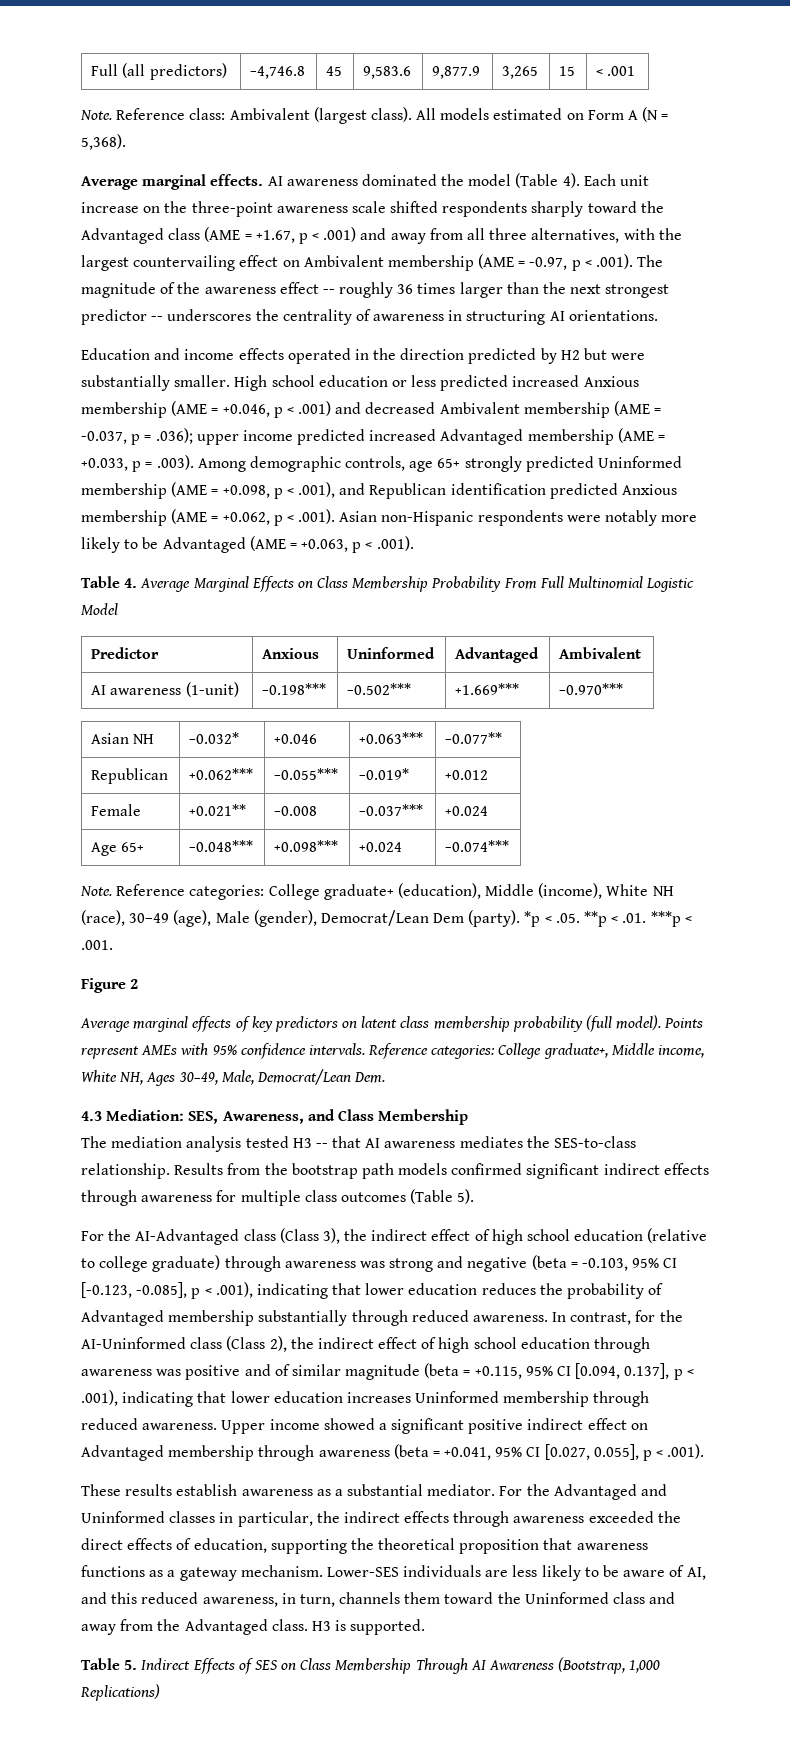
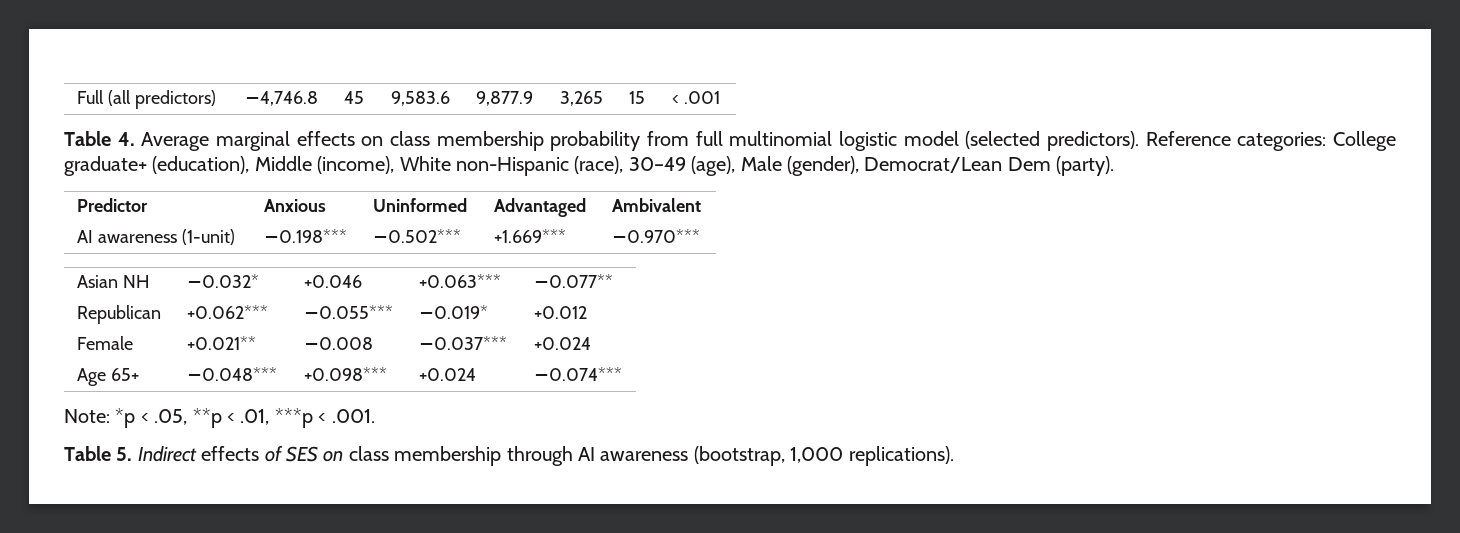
[80,107,669,124] [81,134,126,150] [81,173,650,190] [81,201,664,217] [81,227,682,244] [81,254,664,271] [81,282,670,298] [81,309,658,325] [81,348,646,364] [81,375,639,391] [81,401,662,418] [81,428,666,445] [81,455,683,472] [81,482,678,499] [81,509,698,526] [81,536,414,553] [81,576,695,592] [81,603,118,615] Note. Reference class: Ambivalent (largest class). All models estimated on Form A (N = 5,368). // Average marginal effects. AI awareness dominated the model (Table 4). Each unit increase on the three-point awareness scale shifted respondents sharply toward the Advantaged class (AME = +1.67, p < .001) and away from all three alternatives, with the largest countervailing effect on Ambivalent membership (AME = -0.97, p < .001). The magnitude of the awareness effect -- roughly 36 times larger than the next strongest predictor -- underscores the centrality of awareness in structuring AI orientations. // Education and income effects operated in the direction predicted by H2 but were substantially smaller. High school education or less predicted increased Anxious membership (AME = +0.046, p < .001) and decreased Ambivalent membership (AME = -0.037, p = .036); upper income predicted increased Advantaged membership (AME = +0.033, p = .003). Among demographic controls, age 65+ strongly predicted Uninformed membership (AME = +0.098, p < .001), and Republican identification predicted Anxious membership (AME = +0.062, p < .001). Asian non-Hispanic respondents were notably more likely to be Advantaged (AME = +0.063, p < .001). // Table 4. Average Marginal Effects on Class Membership Probability From Full Multinomial Logistic Model -> [64,131,1397,151] [64,156,1115,176] Table 4. Average marginal effects on class membership probability from full multinomial logistic model (selected predictors). Reference categories: College graduate+ (education), Middle (income), White non-Hispanic (race), 30–49 (age), Male (gender), Democrat/Lean Dem (party).
[80,883,674,900] [81,910,521,927] Note. Reference categories: College graduate+ (education), Middle (income), White NH (race), 30–49 (age), Male (gender), Democrat/Lean Dem (party). -> [64,409,110,423] Note:
[555,913,580,923] .05. -> [154,409,188,425] .05,
[622,913,647,923] .01. -> [240,409,270,425] .01,
[81,978,139,993] [80,1015,704,1032] [81,1043,705,1059] [81,1069,386,1086] [81,1109,469,1125] [81,1136,637,1152] [81,1163,709,1179] [81,1189,475,1206] [81,1228,708,1245] [81,1255,678,1272] [81,1282,664,1299] [81,1310,683,1326] [81,1336,651,1353] [81,1363,694,1380] [81,1390,650,1407] [81,1418,648,1434] [81,1444,705,1461] [81,1484,668,1500] [81,1511,681,1527] [81,1538,648,1554] [81,1565,706,1581] [81,1592,676,1607] [81,1619,426,1635] // Figure 2 // Average marginal effects of key predictors on latent class membership probability (full model). Points represent AMEs with 95% confidence intervals. Reference categories: College graduate+, Middle income, White NH, Ages 30–49, Male, Democrat/Lean Dem. // 4.3 Mediation: SES, Awareness, and Class Membership // The mediation analysis tested H3 -- that AI awareness mediates the SES-to-class relationship. Results from the bootstrap path models confirmed significant indirect effects through awareness for multiple class outcomes (Table 5). // For the AI-Advantaged class (Class 3), the indirect effect of high school education (relative to college graduate) through awareness was strong and negative (beta = -0.103, 95% CI [-0.123, -0.085], p < .001), indicating that lower education reduces the probability of Advantaged membership substantially through reduced awareness. In contrast, for the AI-Uninformed class (Class 2), the indirect effect of high school education through awareness was positive and of similar magnitude (beta = +0.115, 95% CI [0.094, 0.137], p < .001), indicating that lower education increases Uninformed membership through reduced awareness. Upper income showed a significant positive indirect effect on Advantaged membership through awareness (beta = +0.041, 95% CI [0.027, 0.055], p < .001). // These results establish awareness as a substantial mediator. For the Advantaged and Uninformed classes in particular, the indirect effects through awareness exceeded the direct effects of education, supporting the theoretical proposition that awareness functions as a gateway mechanism. Lower-SES individuals are less likely to be aware of AI, and this reduced awareness, in turn, channels them toward the Uninformed class and away from the Advantaged class. H3 is supported. -> (375, 416) none
[192,1658,235,1674] Effects -> [201,446,260,461] effects
[300,1657,661,1674] [80,1684,160,1701] Class Membership Through AI Awareness (Bootstrap, 1,000 Replications) -> [348,446,954,466] class membership through AI awareness (bootstrap, 1,000 replications).

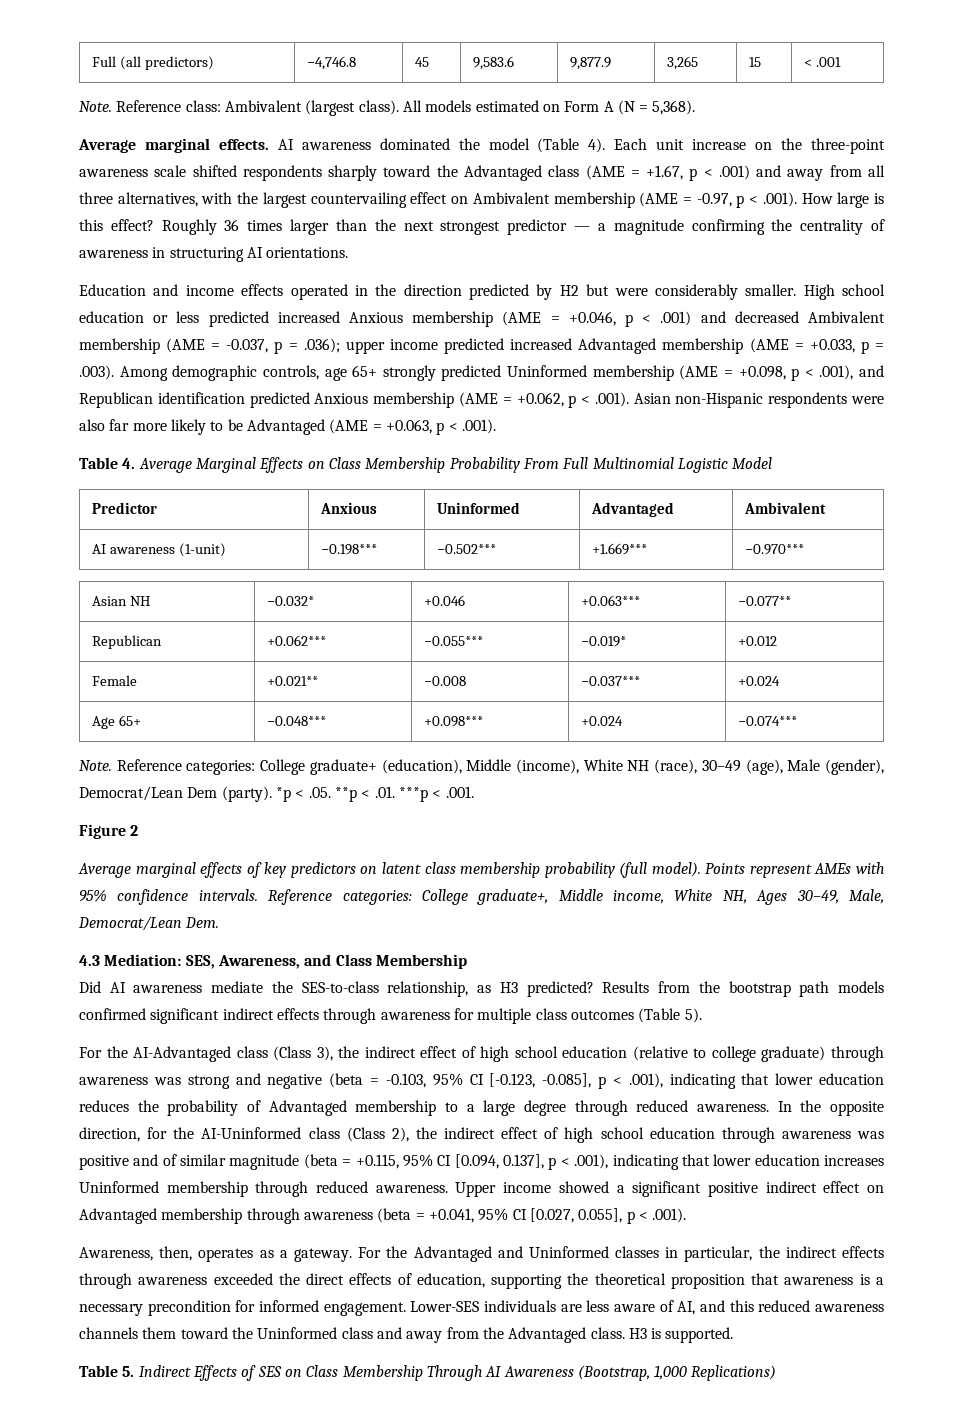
[64,131,1397,151] [64,156,1115,176] Table 4. Average marginal effects on class membership probability from full multinomial logistic model (selected predictors). Reference categories: College graduate+ (education), Middle (income), White non-Hispanic (race), 30–49 (age), Male (gender), Democrat/Lean Dem (party). -> [79,100,696,116] [78,138,886,154] [79,165,886,181] [79,192,884,208] [79,219,886,235] [79,247,349,262] [79,284,885,300] [79,311,886,327] [79,338,885,354] [79,365,884,381] [79,392,885,408] [79,419,496,435] [79,457,773,473] Note. Reference class: Ambivalent (largest class). All models estimated on Form A (N = 5,368). // Average marginal effects. AI awareness dominated the model (Table 4). Each unit increase on the three-point awareness scale shifted respondents sharply toward the Advantaged class (AME = +1.67, p < .001) and away from all three alternatives, with the largest countervailing effect on Ambivalent membership (AME = -0.97, p < .001). How large is this effect? Roughly 36 times larger than the next strongest predictor — a magnitude confirming the centrality of awareness in structuring AI orientations. // Education and income effects operated in the direction predicted by H2 but were considerably smaller. High school education or less predicted increased Anxious membership (AME = +0.046, p < .001) and decreased Ambivalent membership (AME = -0.037, p = .036); upper income predicted increased Advantaged membership (AME = +0.033, p = .003). Among demographic controls, age 65+ strongly predicted Uninformed membership (AME = +0.098, p < .001), and Republican identification predicted Anxious membership (AME = +0.062, p < .001). Asian non-Hispanic respondents were also far more likely to be Advantaged (AME = +0.063, p < .001). // Table 4. Average Marginal Effects on Class Membership Probability From Full Multinomial Logistic Model
[64,409,110,423] Note: -> [79,759,884,775] [79,786,272,802] Note. Reference categories: College graduate+ (education), Middle (income), White NH (race), 30–49 (age), Male (gender), Democrat/Lean Dem (party).
[154,409,188,425] .05, -> [308,787,331,798] .05.
[240,409,270,425] .01, -> [374,786,395,798] .01.
(375, 416) none -> [79,824,139,839] [78,862,884,878] [79,889,884,905] [78,916,220,931] [79,954,467,969] [79,981,885,997] [79,1008,702,1024] [79,1046,884,1062] [79,1073,885,1089] [79,1100,884,1116] [79,1127,884,1143] [79,1154,884,1170] [79,1181,885,1197] [79,1208,687,1224] [79,1246,884,1262] [79,1273,884,1289] [79,1300,884,1316] [79,1327,734,1343] // Figure 2 // Average marginal effects of key predictors on latent class membership probability (full model). Points represent AMEs with 95% confidence intervals. Reference categories: College graduate+, Middle income, White NH, Ages 30–49, Male, Democrat/Lean Dem. // 4.3 Mediation: SES, Awareness, and Class Membership // Did AI awareness mediate the SES-to-class relationship, as H3 predicted? Results from the bootstrap path models confirmed significant indirect effects through awareness for multiple class outcomes (Table 5). // For the AI-Advantaged class (Class 3), the indirect effect of high school education (relative to college graduate) through awareness was strong and negative (beta = -0.103, 95% CI [-0.123, -0.085], p < .001), indicating that lower education reduces the probability of Advantaged membership to a large degree through reduced awareness. In the opposite direction, for the AI-Uninformed class (Class 2), the indirect effect of high school education through awareness was positive and of similar magnitude (beta = +0.115, 95% CI [0.094, 0.137], p < .001), indicating that lower education increases Uninformed membership through reduced awareness. Upper income showed a significant positive indirect effect on Advantaged membership through awareness (beta = +0.041, 95% CI [0.027, 0.055], p < .001). // Awareness, then, operates as a gateway. For the Advantaged and Uninformed classes in particular, the indirect effects through awareness exceeded the direct effects of education, supporting the theoretical proposition that awareness is a necessary precondition for informed engagement. Lower-SES individuals are less aware of AI, and this reduced awareness channels them toward the Uninformed class and away from the Advantaged class. H3 is supported.
[201,446,260,461] effects -> [192,1365,237,1381] Effects
[348,446,954,466] class membership through AI awareness (bootstrap, 1,000 replications). -> [306,1365,777,1381] Class Membership Through AI Awareness (Bootstrap, 1,000 Replications)

